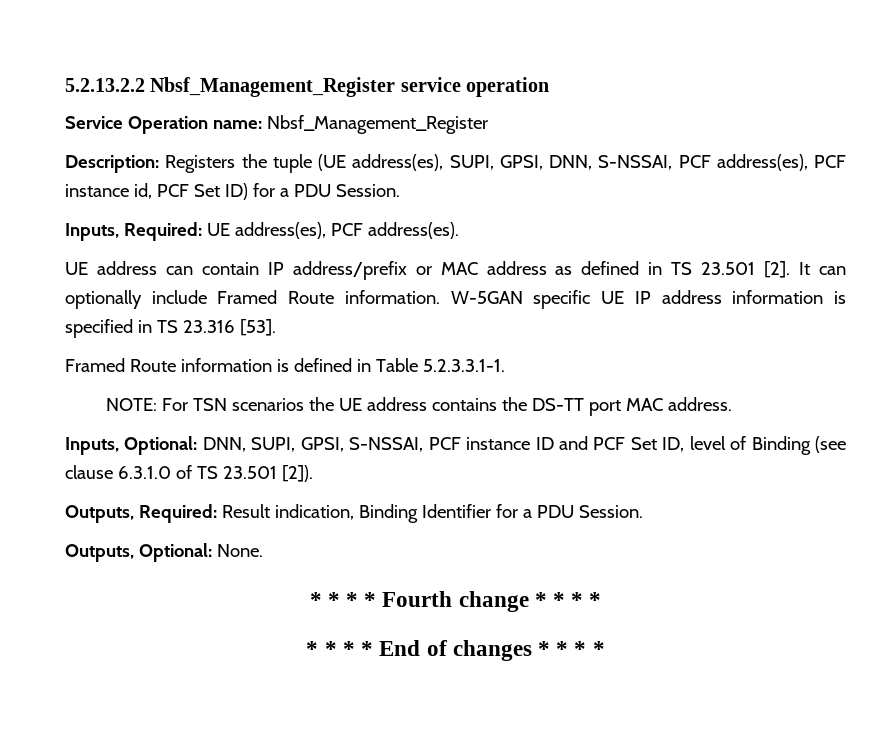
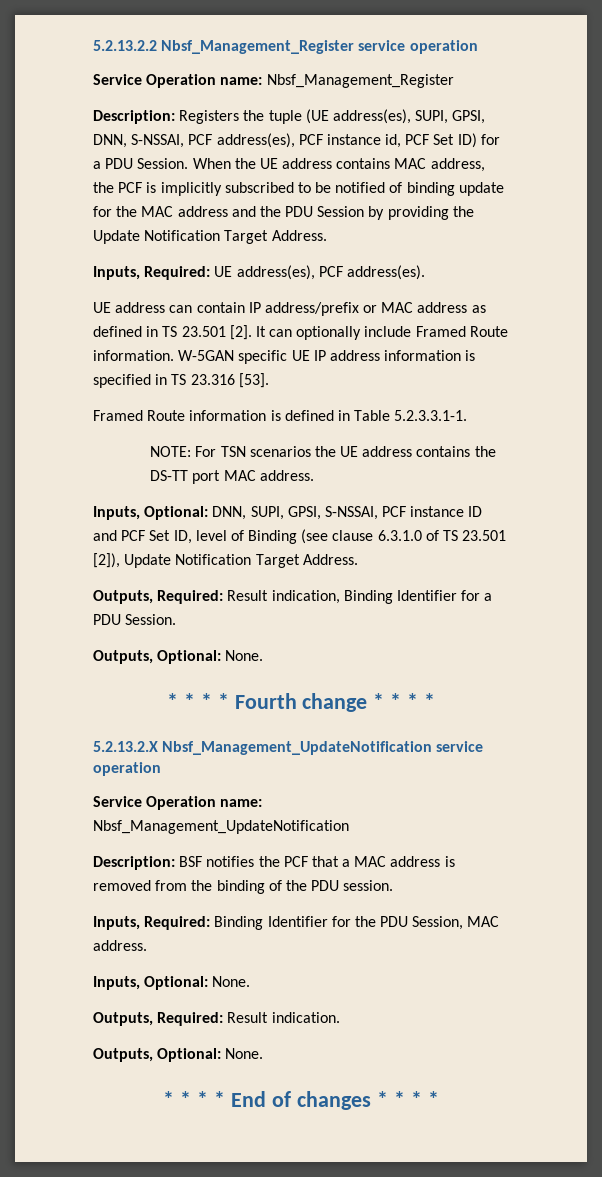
(400, 190) none -> [192,158,485,172] [93,182,504,196] [93,206,474,220] [93,230,327,244] When the UE address contains MAC address, the PCF is implicitly subscribed to be notified of binding update for the MAC address and the PDU Session by providing the Update Notification Target Address.
[281,465,313,482] [2]). -> [93,553,358,568] [2]), Update Notification Target Address.
(602, 599) none -> [93,741,484,755] [93,762,161,776] [93,796,263,810] [93,820,349,834] [93,856,455,870] [93,880,394,894] [93,916,500,930] [93,940,147,951] [93,976,251,990] [93,1012,340,1026] [93,1048,264,1062] // 5.2.13.2.X Nbsf_Management_UpdateNotification service operation // Service Operation name: Nbsf_Management_UpdateNotification // Description: BSF notifies the PCF that a MAC address is removed from the binding of the PDU session. // Inputs, Required: Binding Identifier for the PDU Session, MAC address. // Inputs, Optional: None. // Outputs, Required: Result indication. // Outputs, Optional: None.

